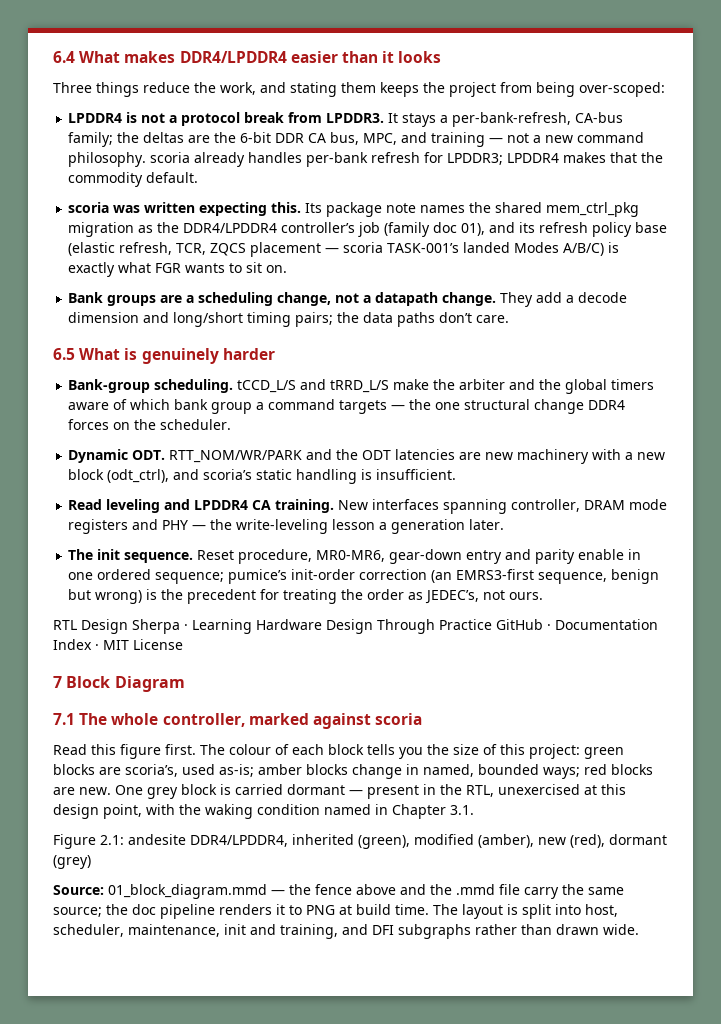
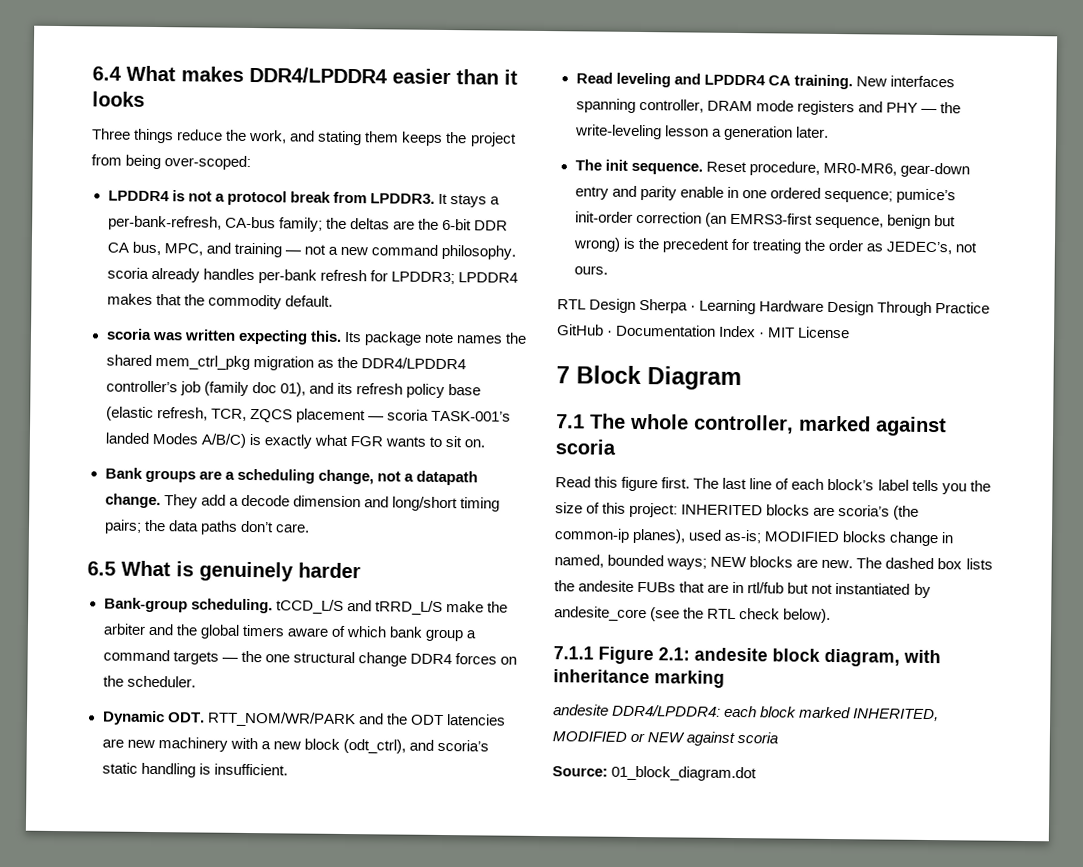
[229,744,364,755] colour of each block -> [722,477,909,491] last line of each block’s label
[584,747,624,759] [53,764,178,777] green blocks are scoria’s, -> [681,504,920,520] [554,528,687,544] INHERITED blocks are scoria’s (the common-ip planes),
[258,764,302,775] amber -> [764,531,841,543] MODIFIED
[584,764,607,775] red -> [710,556,748,568] NEW
[115,784,626,799] [53,804,474,819] [53,834,667,849] [53,855,91,869] [53,884,624,899] [53,904,618,919] [53,924,639,939] One grey block is carried dormant — present in the RTL, unexercised at this design point, with the waking condition named in Chapter 3.1. // Figure 2.1: andesite DDR4/LPDDR4, inherited (green), modified (amber), new (red), dormant (grey) // Source: 01_block_diagram.mmd — the fence above and the .mmd file carry the same source; the doc pipeline renders it to PNG at build time. The layout is split into host, scheduler, maintenance, init and training, and DFI subgraphs rather than drawn wide. -> [856,557,993,570] [554,580,931,599] [554,606,832,623] [553,646,941,667] [553,669,725,688] [553,704,940,722] [552,731,779,747] [552,765,758,782] The dashed box lists the andesite FUBs that are in rtl/fub but not instantiated by andesite_core (see the RTL check below). // 7.1.1 Figure 2.1: andesite block diagram, with inheritance marking // andesite DDR4/LPDDR4: each block marked INHERITED, MODIFIED or NEW against scoria // Source: 01_block_diagram.dot

